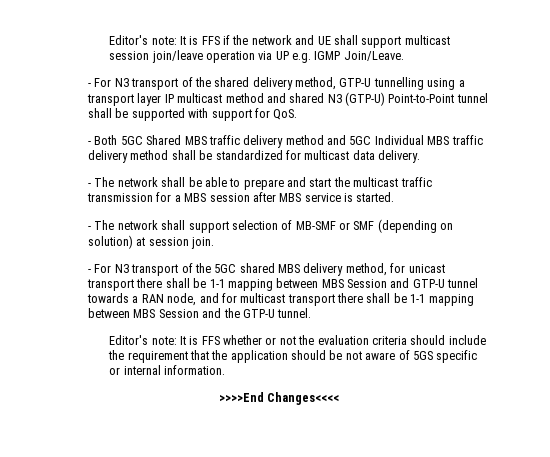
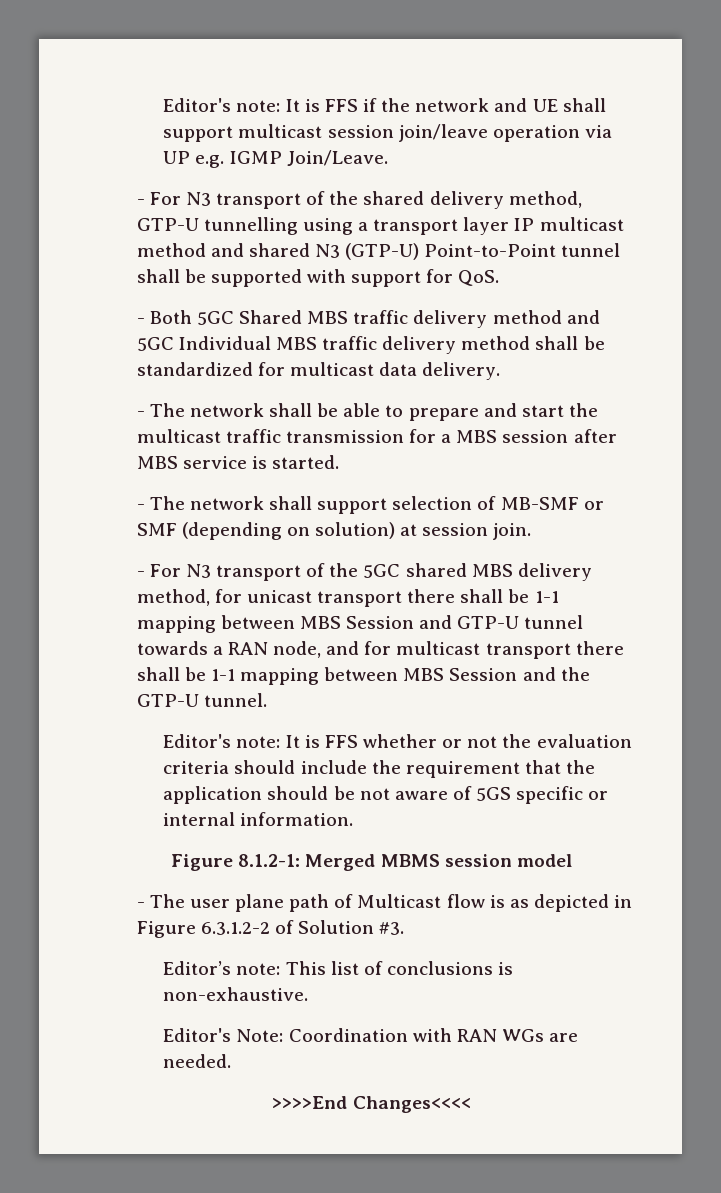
(225, 370) none -> [171,854,572,871] [136,894,633,912] [136,920,405,938] [163,961,514,975] [163,987,309,1001] [163,1028,579,1042] [163,1054,232,1068] // Figure 8.1.2-1: Merged MBMS session model // - The user plane path of Multicast flow is as depicted in Figure 6.3.1.2-2 of Solution #3. // Editor’s note: This list of conclusions is non-exhaustive. // Editor's Note: Coordination with RAN WGs are needed.

